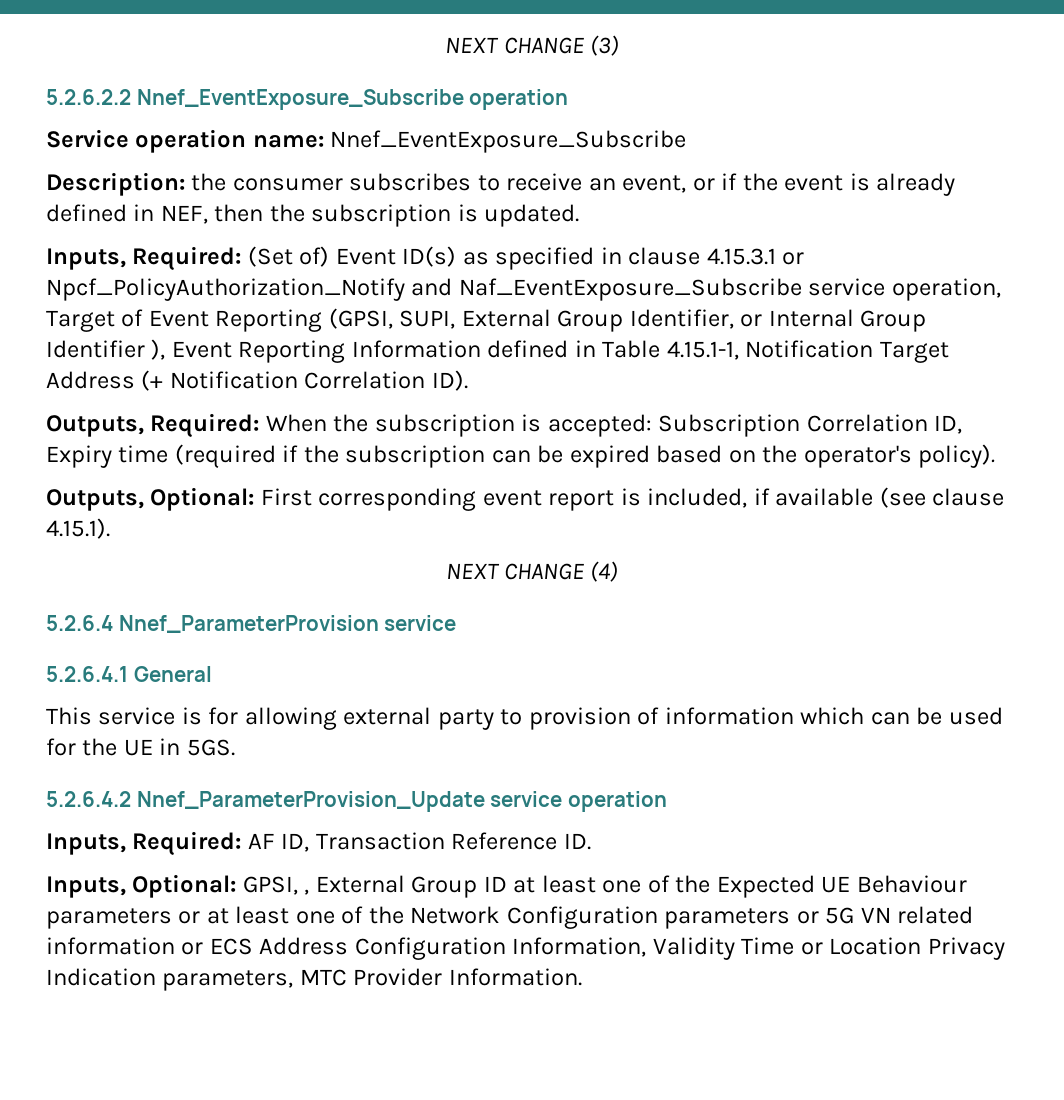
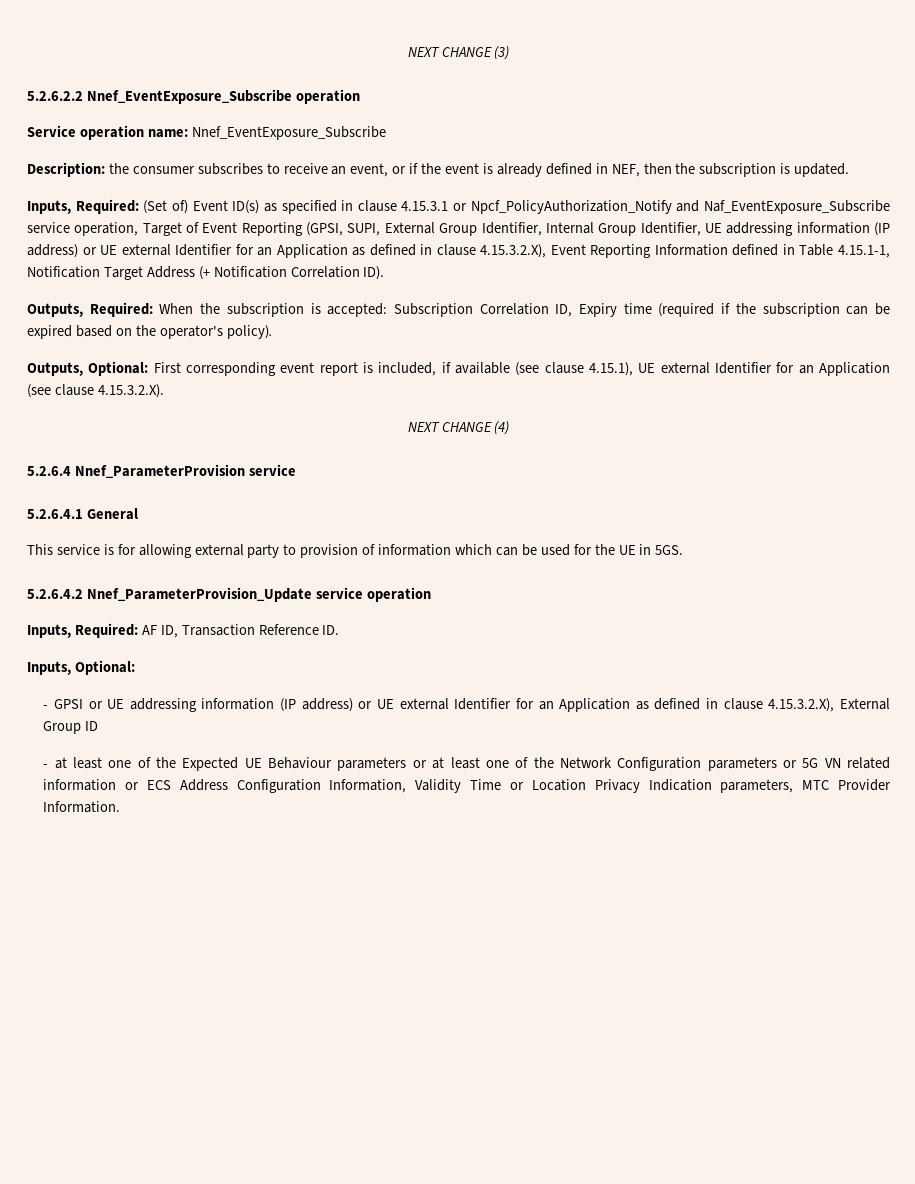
[740,314,763,327] or -> (542, 229) none
[46,339,166,360] Identifier ), -> [640,222,891,236] [27,244,547,258] Identifier, UE addressing information (IP address) or UE external Identifier for an Application as defined in clause 4.15.3.2.X),
[46,518,110,539] 4.15.1). -> [589,362,891,376] [27,384,164,398] 4.15.1), UE external Identifier for an Application (see clause 4.15.3.2.X).
[242,876,310,895] GPSI, , -> [43,698,835,712] // - GPSI or UE addressing information (IP address) or UE external Identifier for an Application as defined in clause 4.15.3.2.X),
(507, 884) none -> [43,764,49,768] // -

